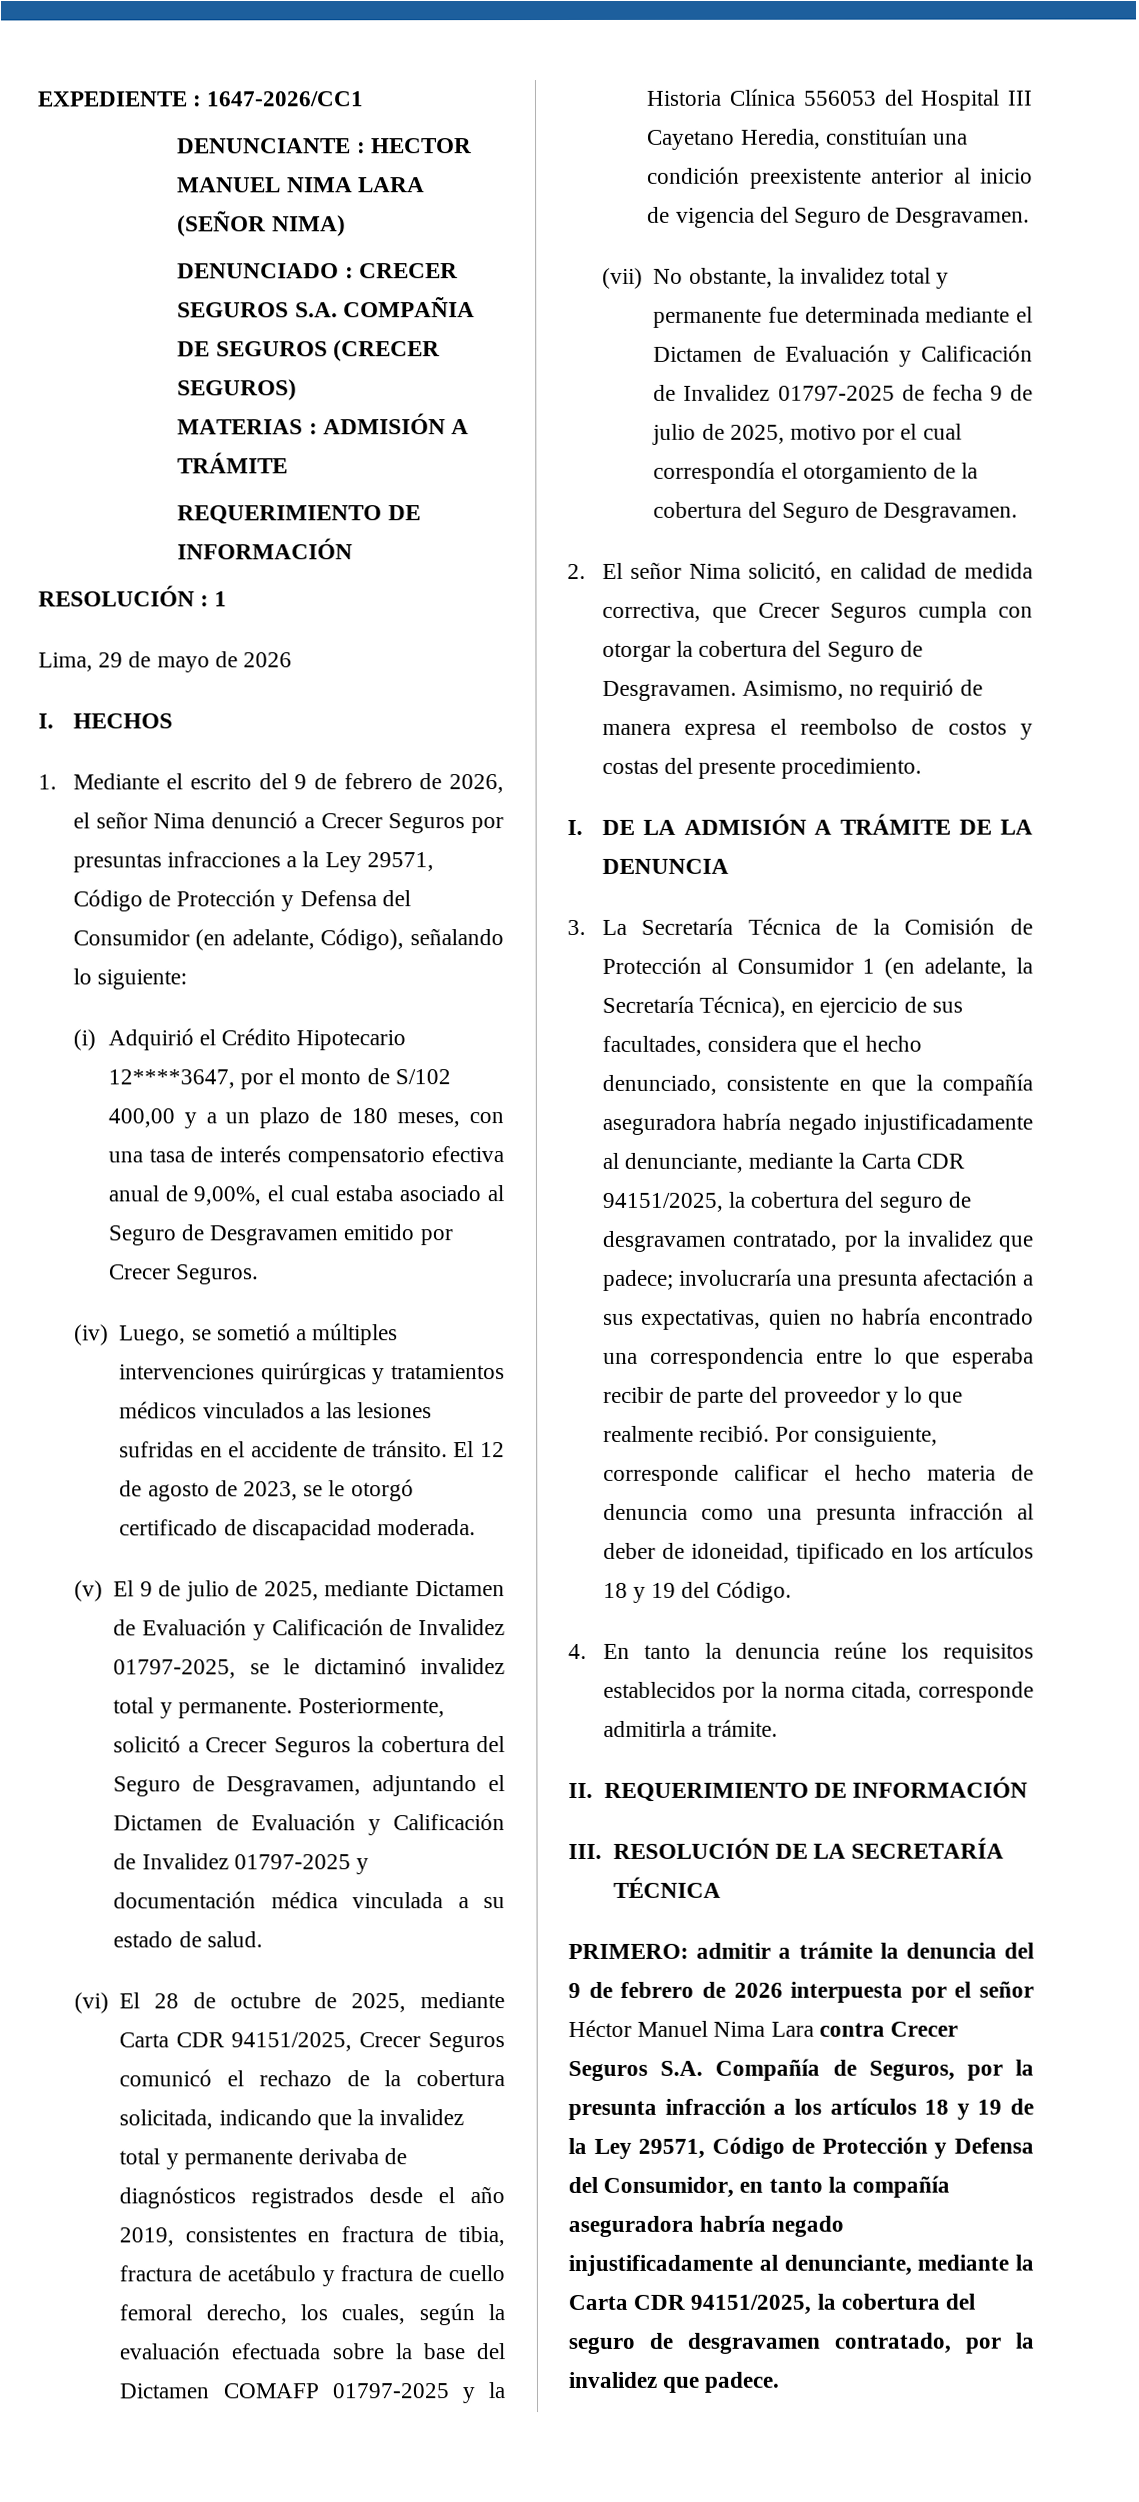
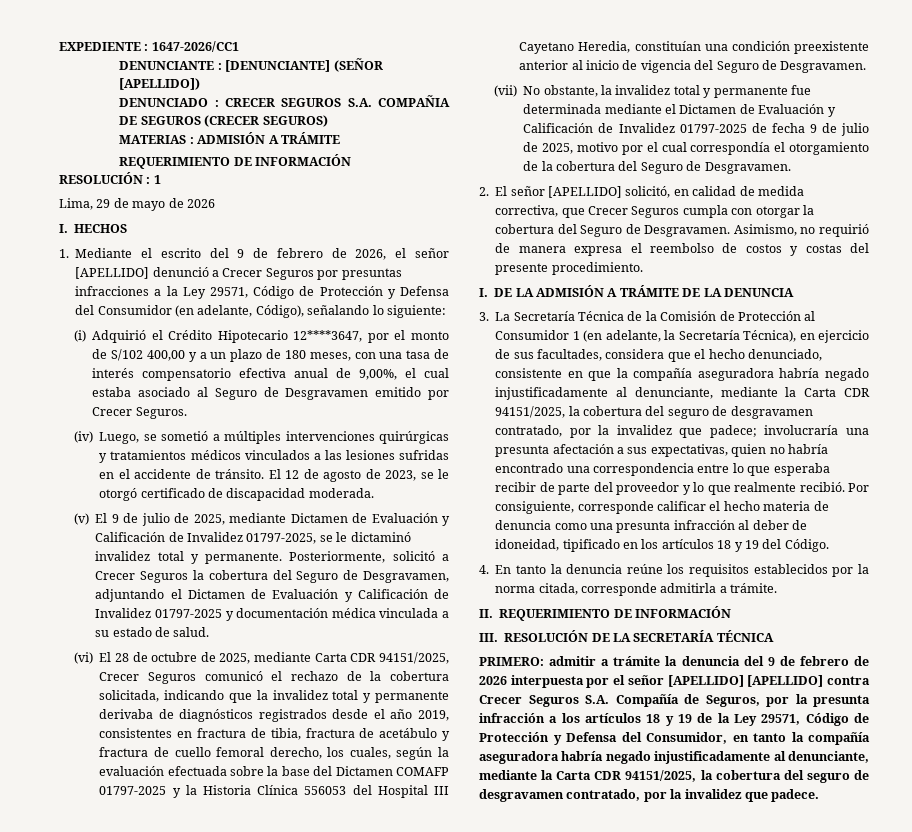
[370,138,472,154] [177,177,425,193] [177,211,346,237] HECTOR MANUEL NIMA LARA (SEÑOR NIMA) -> [225,58,383,72] [119,78,201,90] [DENUNCIANTE] (SEÑOR [APELLIDO])
[153,813,206,829] Nima -> [75,267,150,279] [APELLIDO]
[689,563,742,579] Nima -> [548,186,622,198] [APELLIDO]
[568,2019,814,2038] Héctor Manuel Nima Lara -> [667,675,824,687] [APELLIDO] [APELLIDO]

